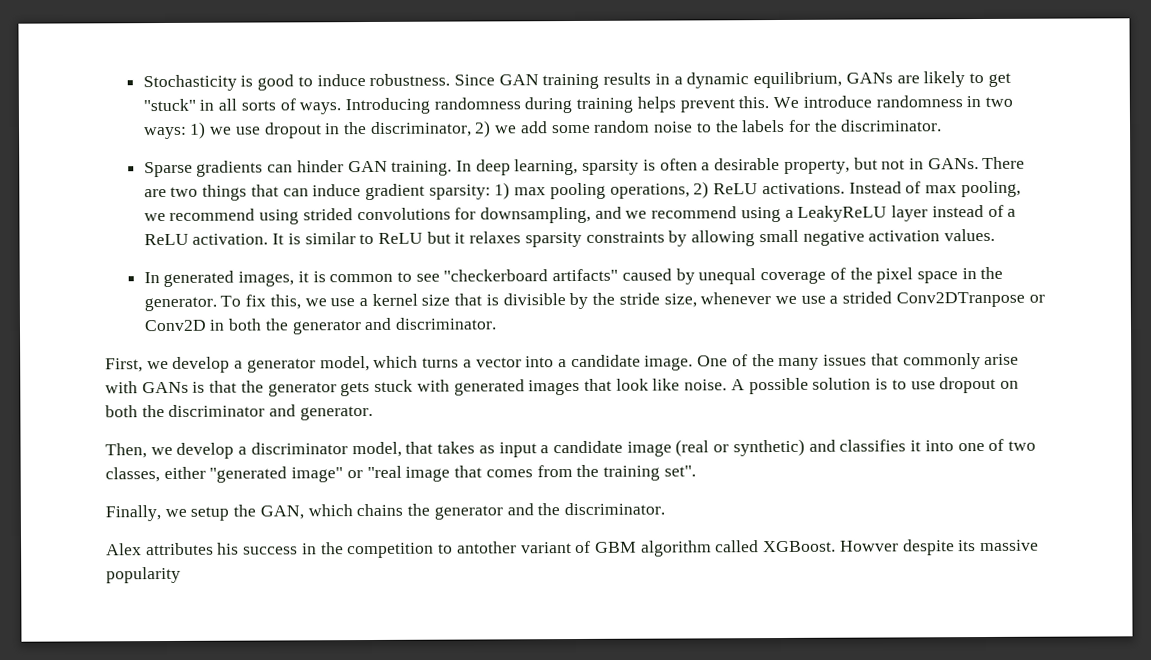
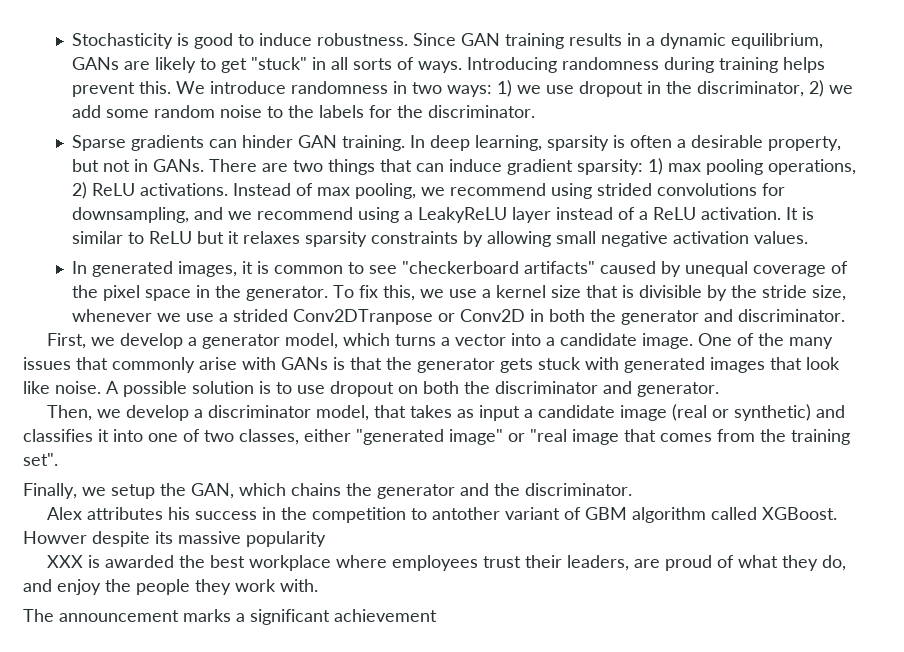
(181, 575) none -> [47,555,847,571] [23,579,318,595] [23,609,437,625] // XXX is awarded the best workplace where employees trust their leaders, are proud of what they do, and enjoy the people they work with. // The announcement marks a significant achievement

